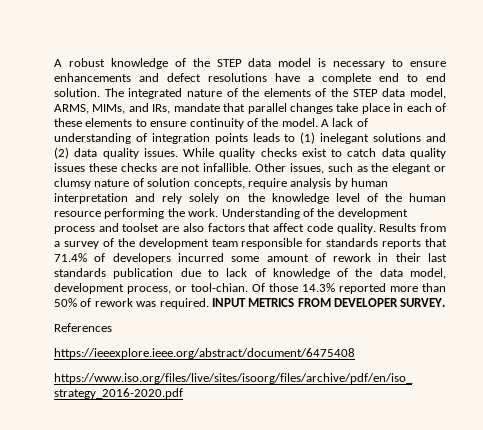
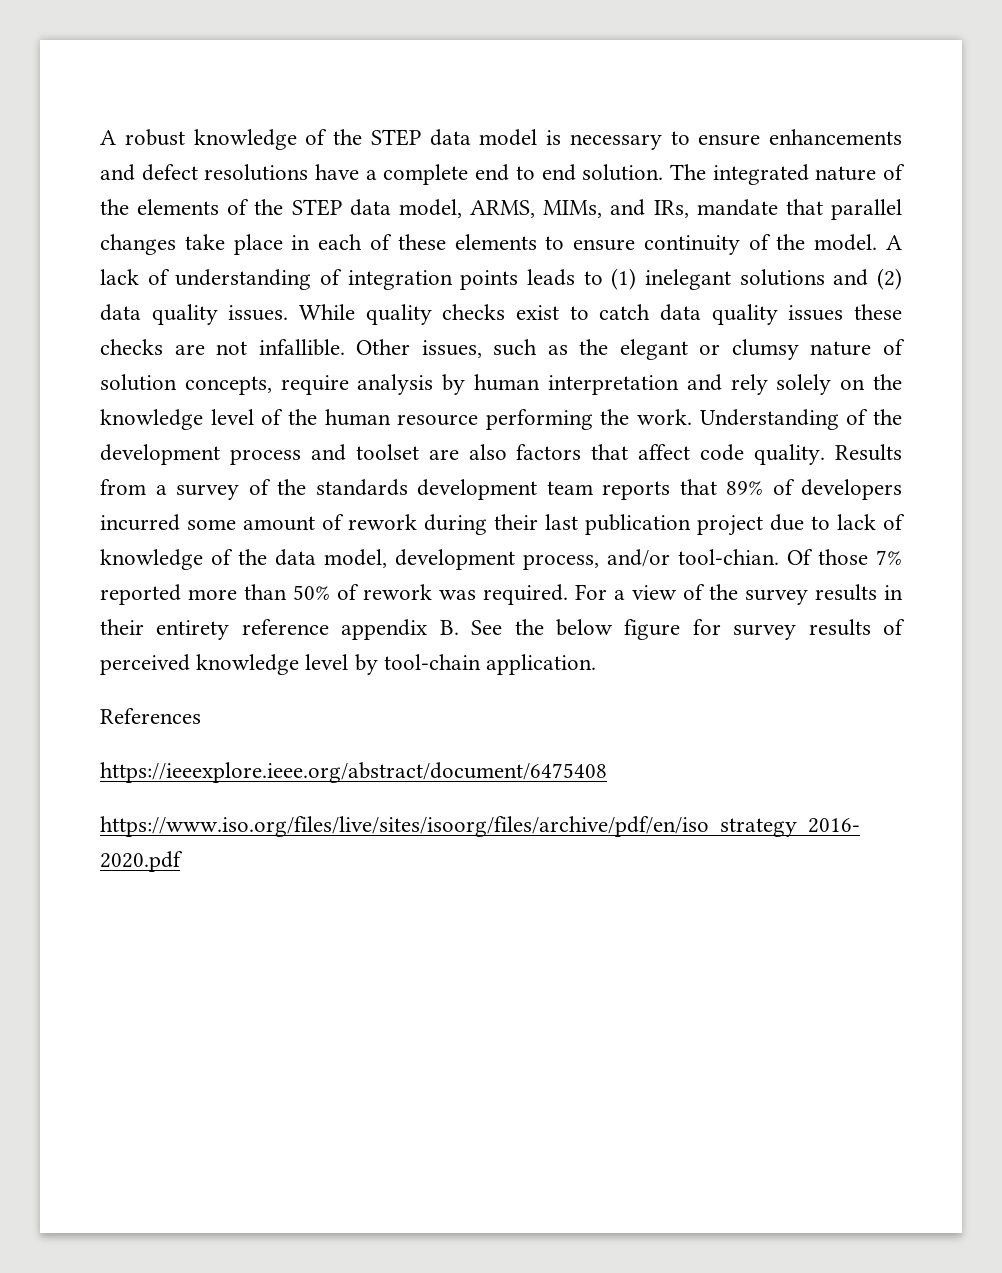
(135, 242) none -> [315,479,408,496] standards
[241,238,379,249] responsible for standards -> (593, 488) none
[54,253,87,262] 71.4% -> [726,481,763,495] 89%
[378,253,389,262] in -> [424,514,487,535] during
[54,268,174,279] standards publication -> [585,514,763,536] publication project
[175,286,187,292] or -> [607,549,670,567] and/or
[302,283,335,292] 14.3% -> [876,550,902,565] 7%
[211,298,446,307] INPUT METRICS FROM DEVELOPER SURVEY. -> [575,584,903,605] [100,619,905,640] [100,654,597,675] For a view of the survey results in their entirety reference appendix B. See the below figure for survey results of perceived knowledge level by tool-chain application.

